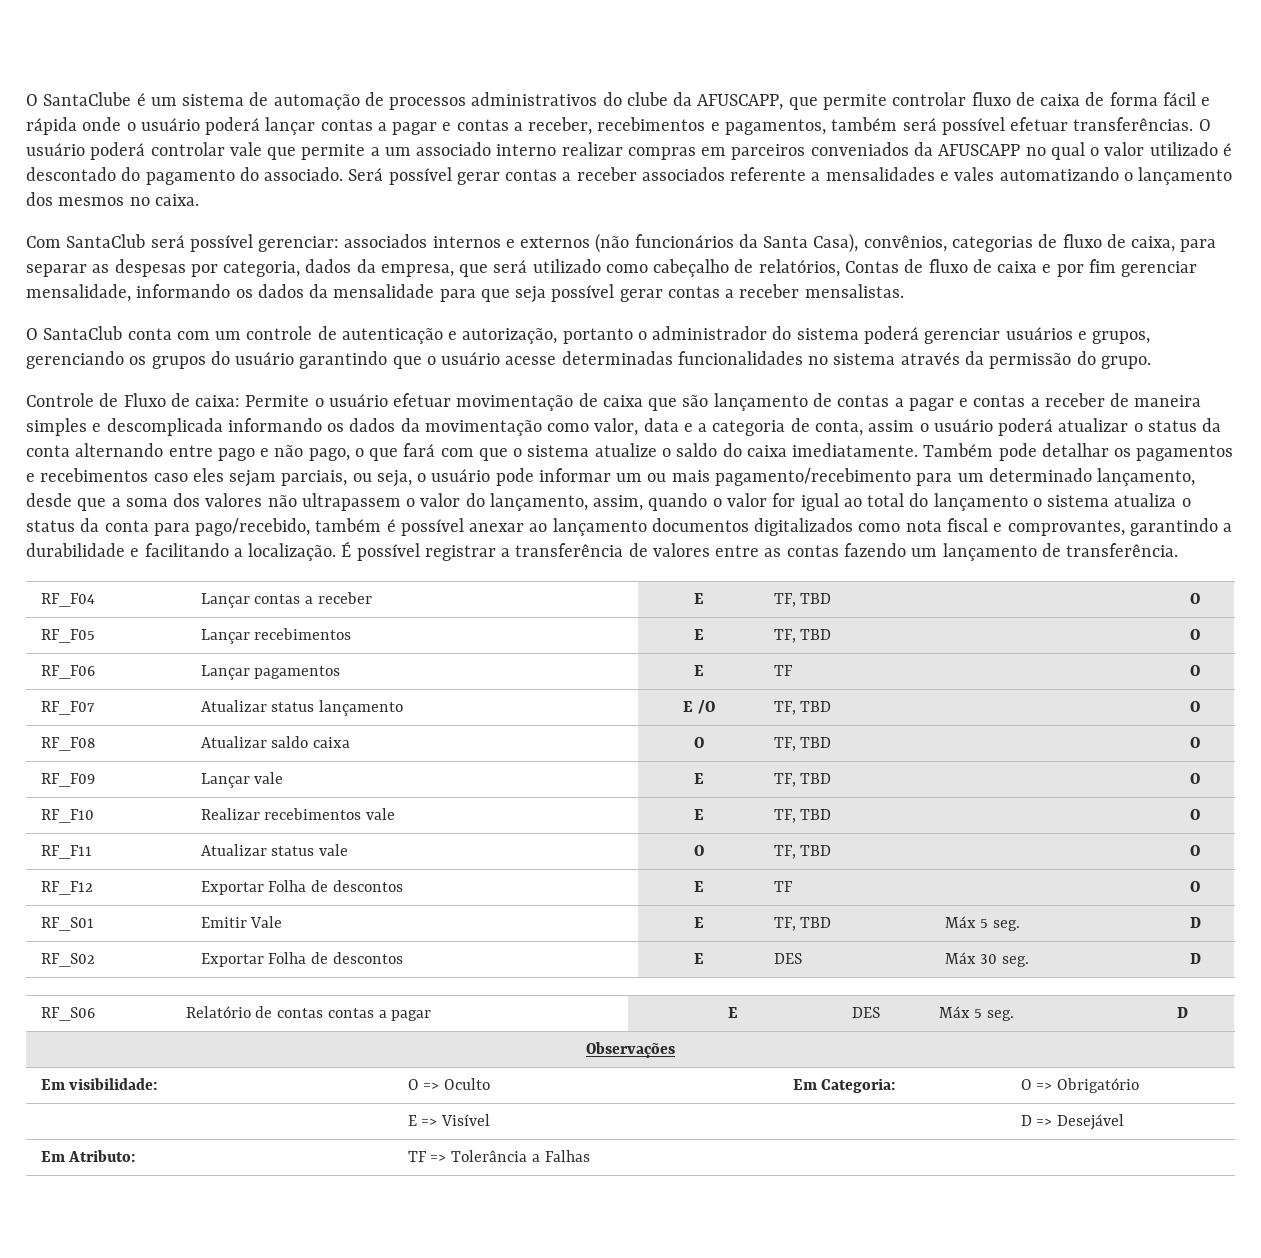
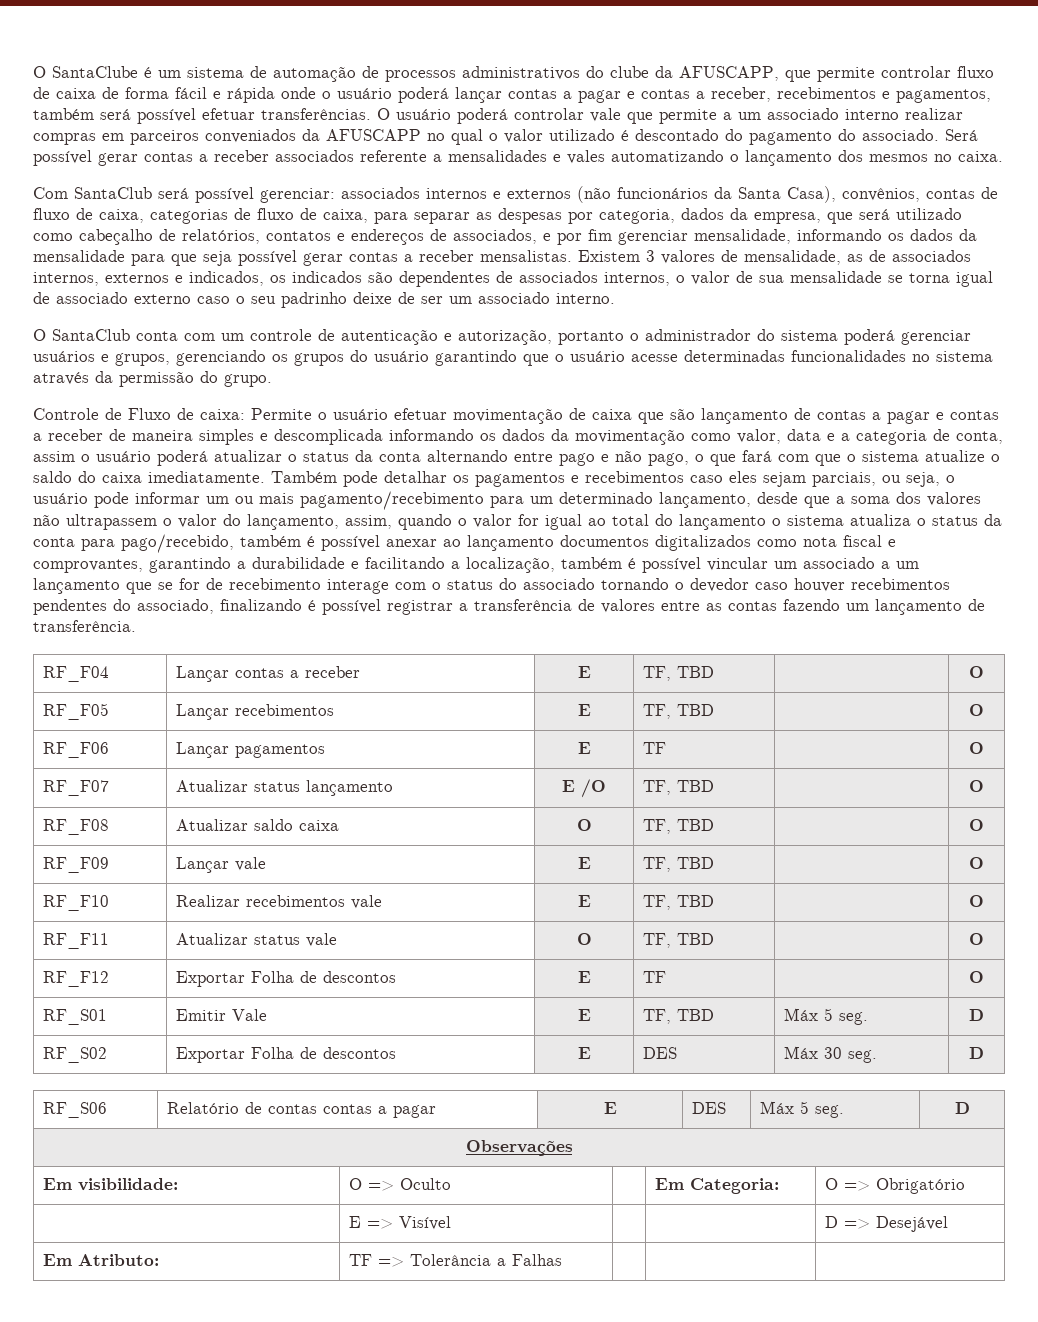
(947, 243) none -> [926,187,998,199] [33,208,144,223] contas de fluxo de caixa,
[844,259,1038,273] Contas de fluxo de caixa -> [266,229,537,245] contatos e endereços de associados,
(904, 291) none -> [578,250,971,265] [33,271,993,287] [33,292,615,308] Existem 3 valores de mensalidade, as de associados internos, externos e indicados, os indicados são dependentes de associados internos, o valor de sua mensalidade se torna igual de associado externo caso o seu padrinho deixe de ser um associado interno.
[248,541,352,561] localização. É -> [466,557,919,573] [33,578,950,594] [33,599,316,615] localização, também é possível vincular um associado a um lançamento que se for de recebimento interage com o status do associado tornando o devedor caso houver recebimentos pendentes do associado, finalizando é

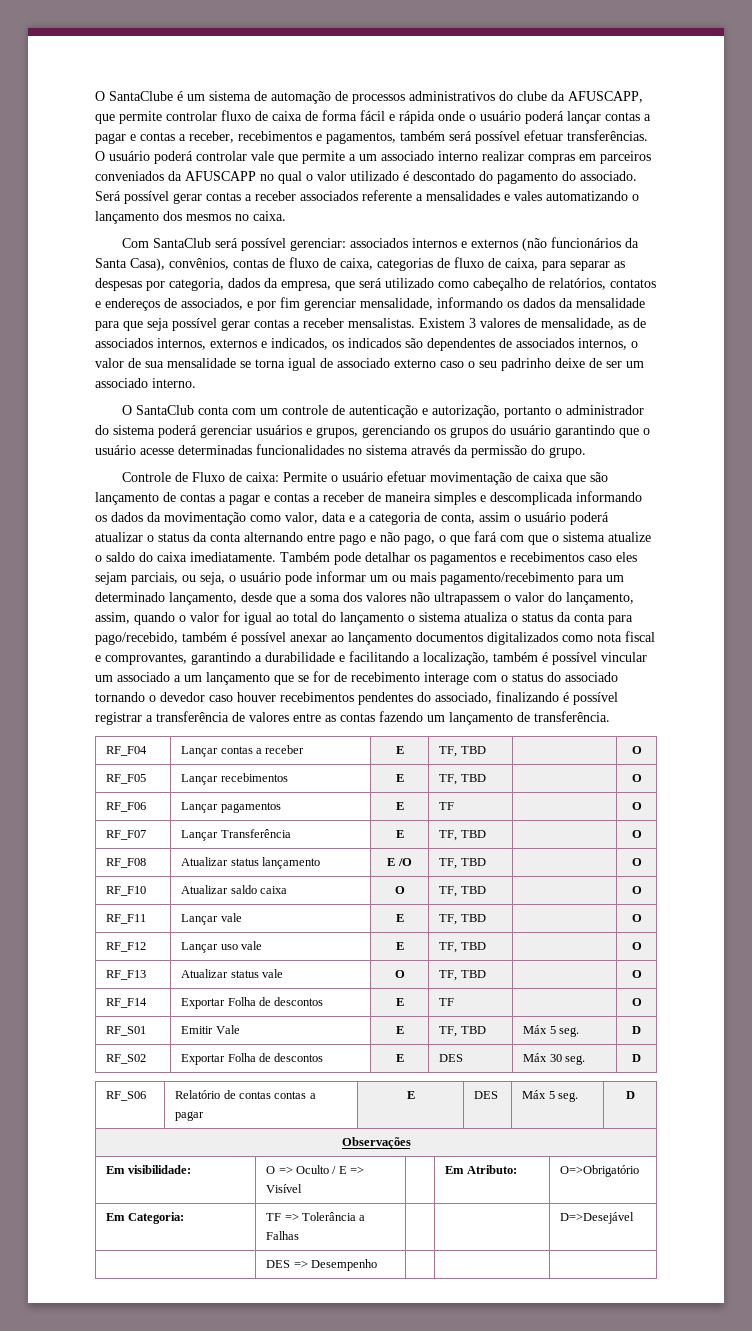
(110, 788) none -> [181,829,291,841] [395,830,404,838] [439,830,486,841] [631,830,642,838] [106,858,147,868] | Lançar Transferência | E | TF, TBD | | O // RF_F08
[43,819,110,835] RF_F08 -> [106,886,147,896] RF_F10
[43,857,110,873] RF_F09 -> [106,914,147,924] RF_F11
[43,895,110,911] [176,895,383,909] [577,895,591,907] [643,895,715,910] [969,895,984,907] [43,933,110,949] RF_F10 | Realizar recebimentos vale | E | TF, TBD | | O // RF_F11 -> [106,942,147,952] [181,941,262,953] [395,942,404,950] [439,942,486,953] [631,942,642,950] [106,970,147,980] RF_F12 | Lançar uso vale | E | TF, TBD | | O // RF_F13
[43,971,110,987] RF_F12 -> [106,998,148,1008] RF_F14
[655,1178,780,1194] [825,1178,966,1194] | | Em Categoria: | O => Obrigatório // | -> [332,1166,337,1174] /
[825,1216,949,1232] [43,1254,160,1266] | D => Desejável // Em Atributo: -> [445,1165,517,1174] [560,1165,640,1177] [106,1212,184,1224] Em Atributo: | O=>Obrigatório // Em Categoria:
(563, 1260) none -> [560,1212,635,1224] [266,1259,377,1271] | D=>Desejável // | DES => Desempenho | |

